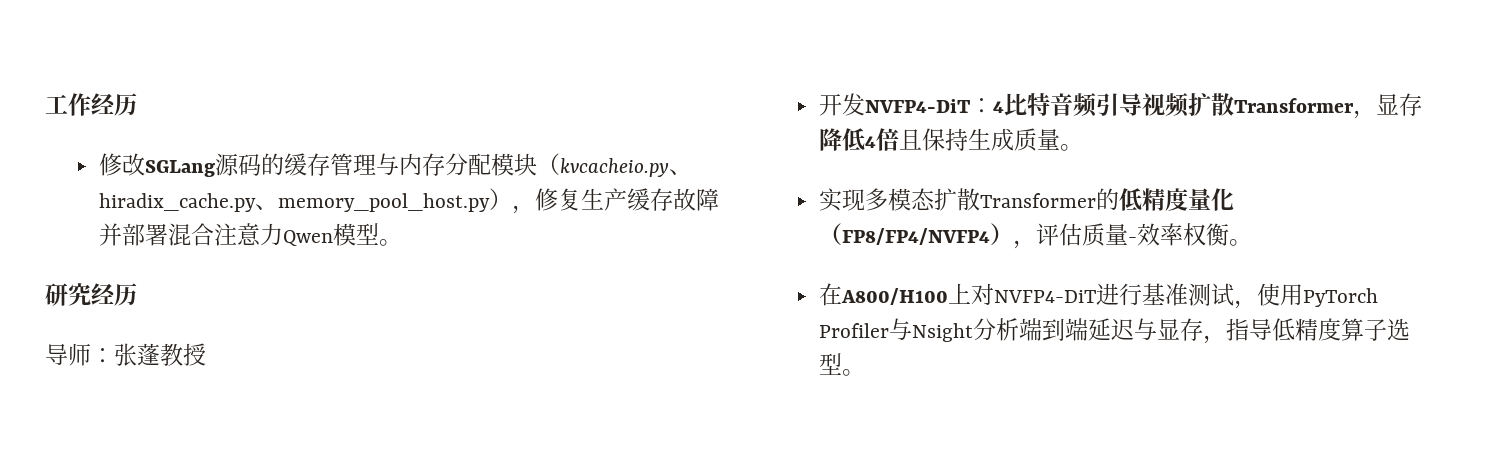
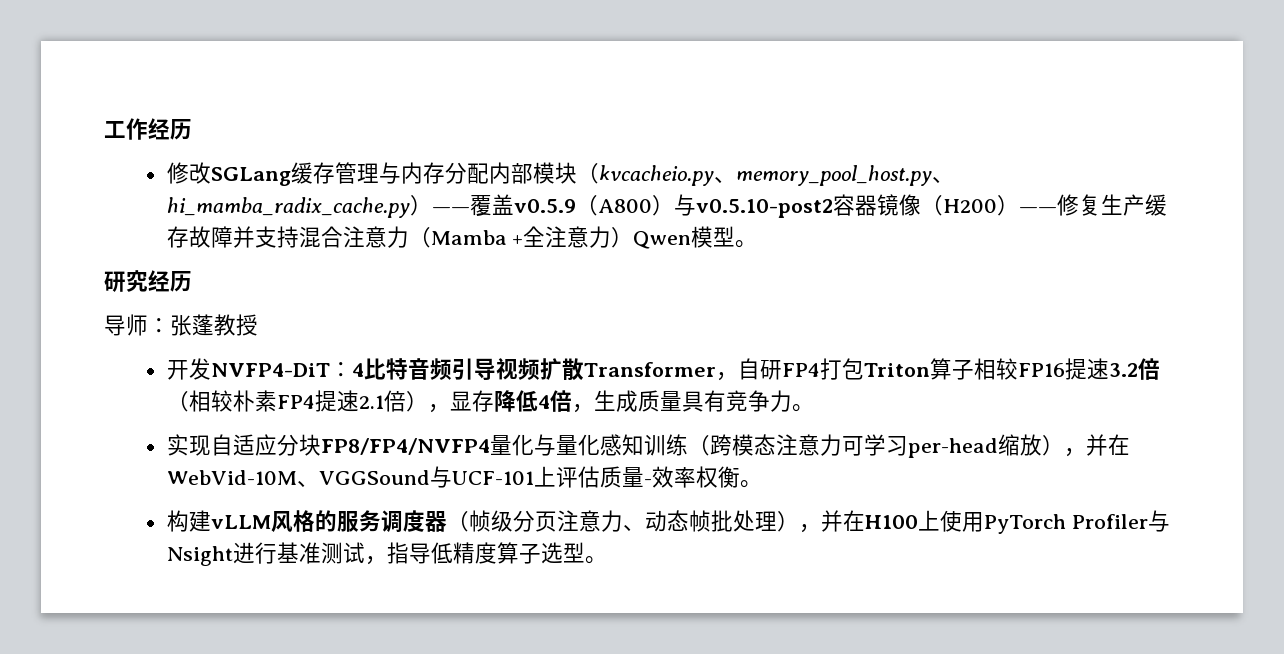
[214,153,284,176] 源码的 -> (291, 176) none
(491, 164) none -> [488,162,533,184] 内部
[98,188,535,214] hiradix_cache.py、memory_pool_host.py）， -> [735,165,954,186] [166,194,1057,218] memory_pool_host.py、hi_mamba_radix_cache.py）——覆盖v0.5.9（A800）与v0.5.10-post2容器镜像（H200）——
[121,223,168,246] 部署 -> [254,226,299,248] 支持
(283, 234) none -> [408,226,634,248] （Mamba +全注意力）
(1376, 114) none -> [737,358,1161,380] [166,390,450,413] 自研FP4打包Triton算子相较FP16提速3.2倍（相较朴素FP4提速2.1倍），
[898,128,968,151] 且保持 -> [571,404,594,413] ，
(1060, 139) none -> [681,390,792,412] 具有竞争力
[864,188,1234,211] [818,223,1036,249] 多模态扩散Transformer的低精度量化（FP8/FP4/NVFP4）， -> [210,434,1130,458] [166,466,556,488] 自适应分块FP8/FP4/NVFP4量化与量化感知训练（跨模态注意力可学习per-head缩放），并在WebVid-10M、VGGSound与UCF-101上
[818,283,1378,309] [818,318,1203,342] 在A800/H100上对NVFP4-DiT进行基准测试，使用PyTorch Profiler与Nsight分析端到端延迟与显存 -> [166,510,1171,534] [166,542,365,566] 构建vLLM风格的服务调度器（帧级分页注意力、动态帧批处理），并在H100上使用PyTorch Profiler与Nsight进行基准测试

